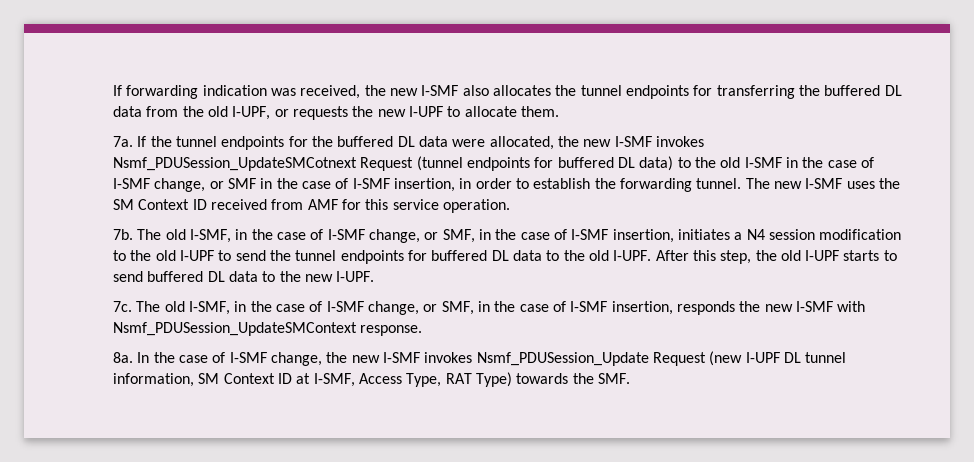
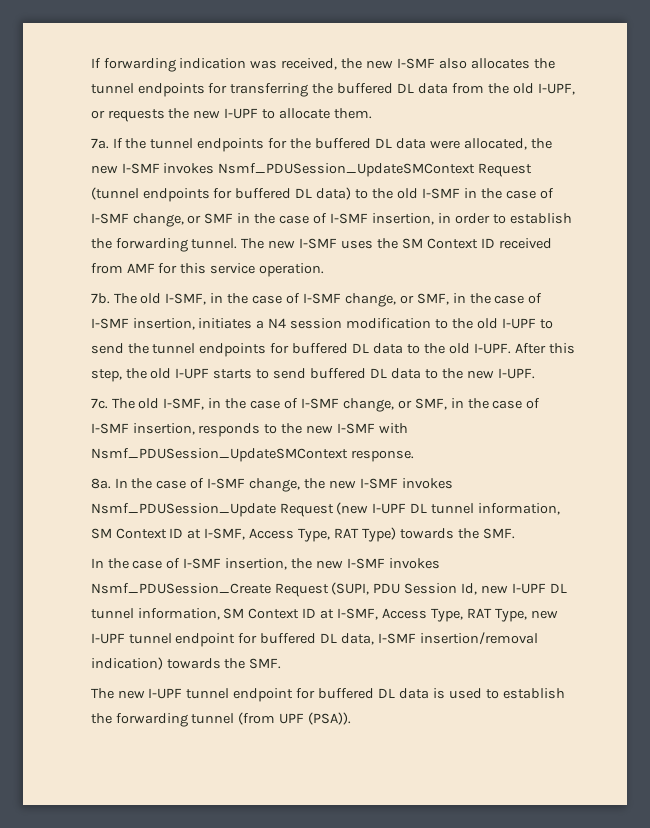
[113,157,358,171] Nsmf_PDUSession_UpdateSMCotnext -> [218,163,476,177] Nsmf_PDUSession_UpdateSMContext
(735, 308) none -> [264,424,278,434] to
(630, 378) none -> [90,558,440,570] [90,582,567,597] [90,608,558,622] [90,632,538,647] [90,657,282,670] [90,688,565,702] [90,712,352,727] // In the case of I-SMF insertion, the new I-SMF invokes Nsmf_PDUSession_Create Request (SUPI, PDU Session Id, new I-UPF DL tunnel information, SM Context ID at I-SMF, Access Type, RAT Type, new I-UPF tunnel endpoint for buffered DL data, I-SMF insertion/removal indication) towards the SMF. // The new I-UPF tunnel endpoint for buffered DL data is used to establish the forwarding tunnel (from UPF (PSA)).

